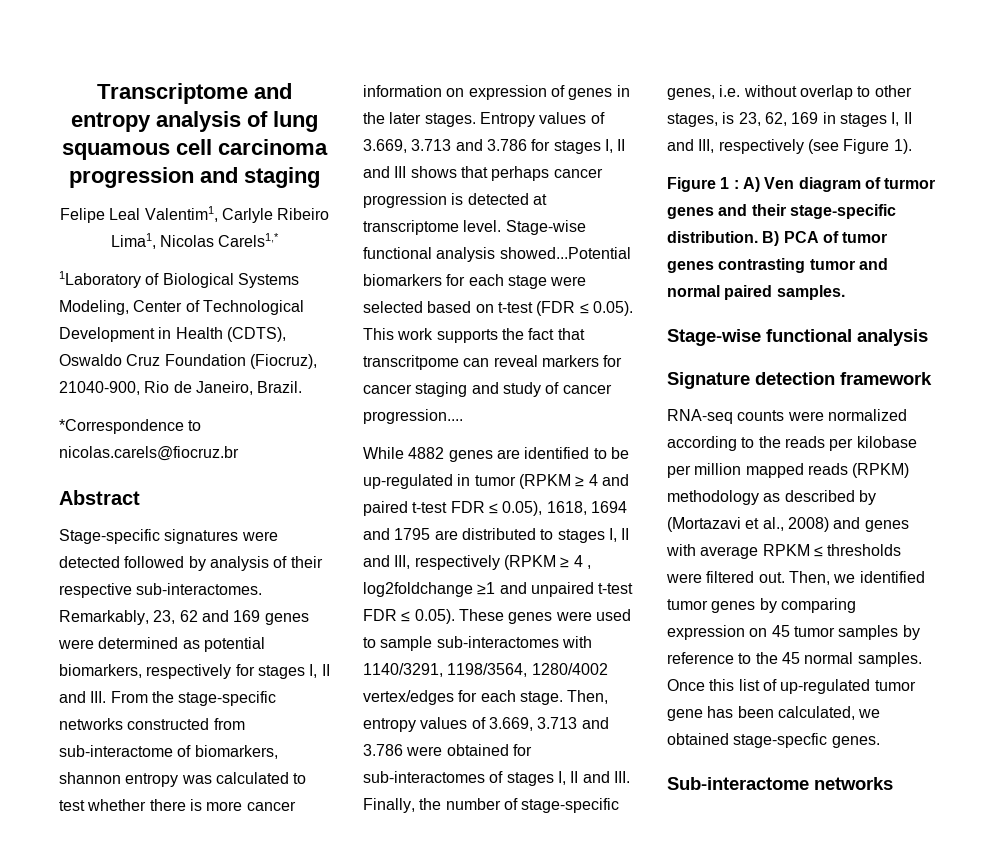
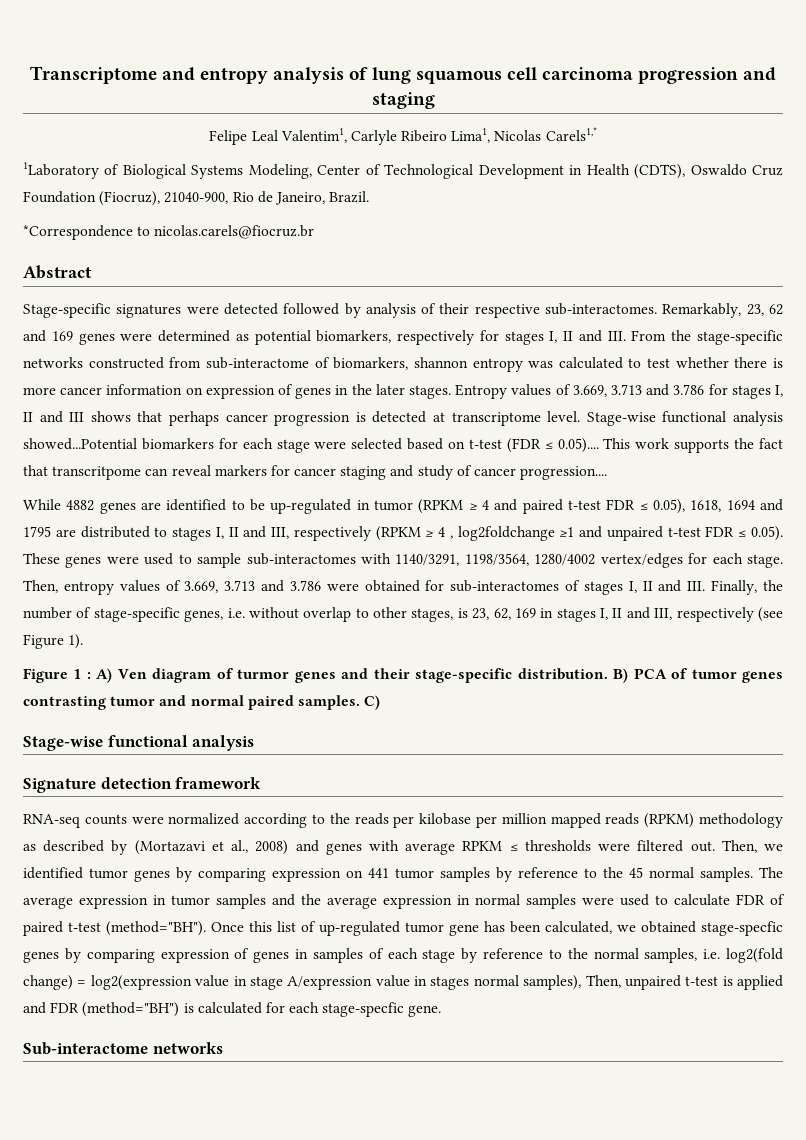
[592,301,633,316] 0.05). -> [557,438,599,453] 0.05)....
(845, 292) none -> [364,695,381,710] C)
[771,625,790,637] 45 -> [368,868,389,878] 441
(922, 659) none -> [759,867,783,878] [23,894,785,909] [23,921,206,936] The average expression in tumor samples and the average expression in normal samples were used to calculate FDR of paired t-test (method="BH").
[831,736,880,748] genes. -> [23,948,784,963] [23,975,783,990] [23,1002,442,1017] genes by comparing expression of genes in samples of each stage by reference to the normal samples, i.e. log2(fold change) = log2(expression value in stage A/expression value in stages normal samples), Then, unpaired t-test is applied and FDR (method="BH") is calculated for each stage-specfic gene.

